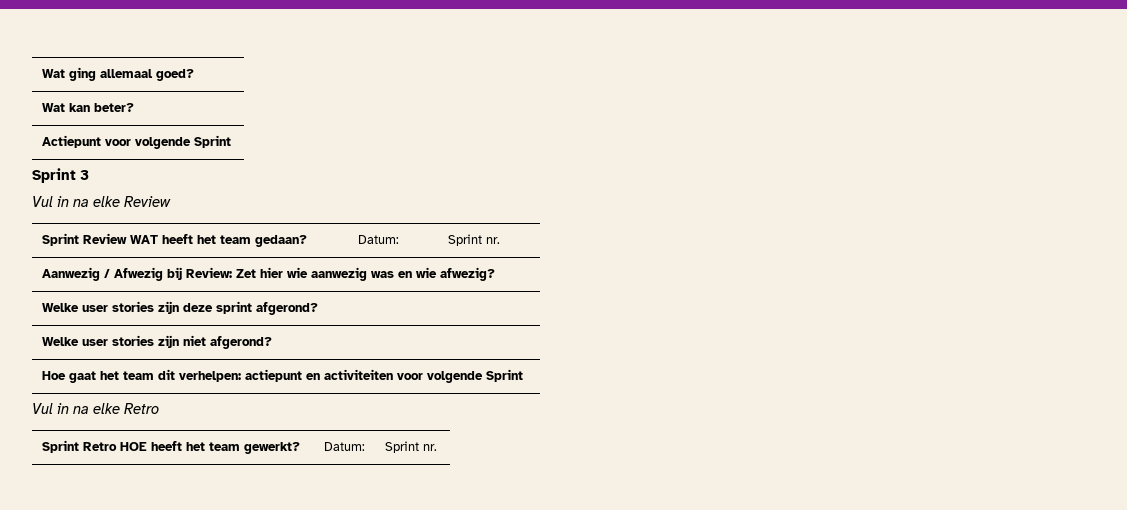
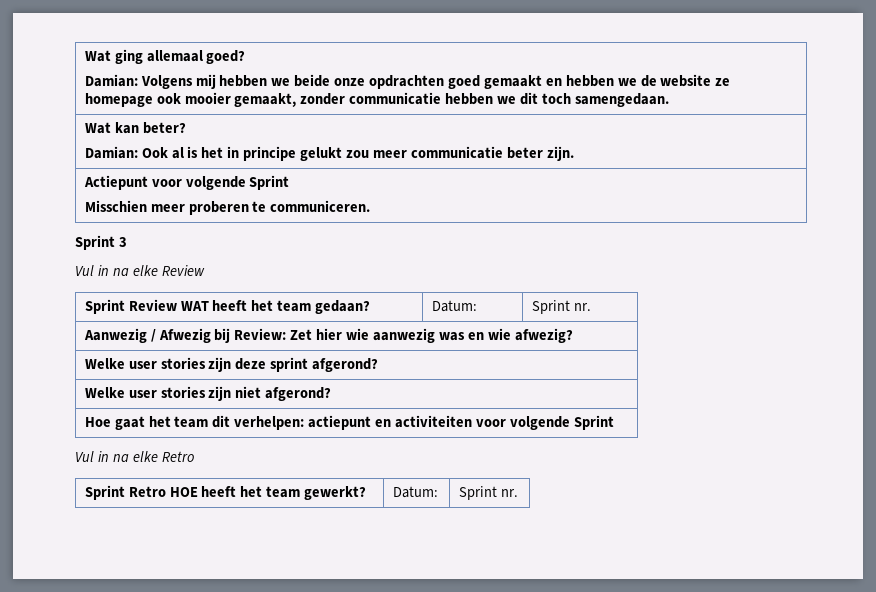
[41,103,134,112] // Wat kan beter? -> [84,74,731,89] [84,92,669,107] [84,122,186,134] [84,146,574,161] // Damian: Volgens mij hebben we beide onze opdrachten goed gemaakt en hebben we de website ze homepage ook mooier gemaakt, zonder communicatie hebben we dit toch samengedaan. // Wat kan beter? // Damian: Ook al is het in principe gelukt zou meer communicatie beter zijn.
(231, 141) none -> [84,200,371,215] // Misschien meer proberen te communiceren.

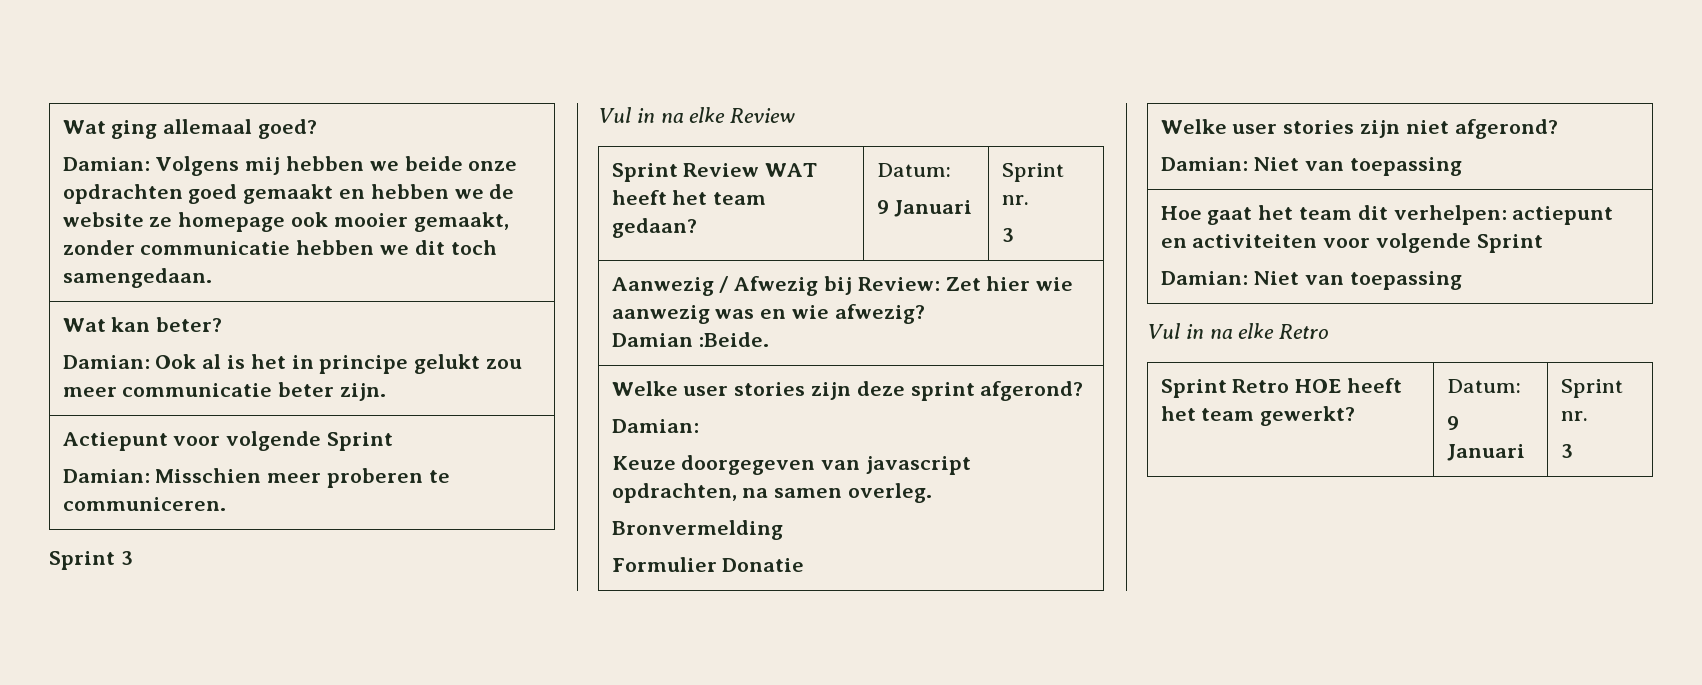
(290, 182) none -> [62,469,150,483] Damian:
[531,300,591,314] | Sprint nr. -> [876,200,973,217] [1001,163,1064,182] [1001,195,1029,205] [1001,228,1014,242] // 9 Januari | Sprint nr. // 3
(573, 335) none -> [611,332,770,347] // Damian :Beide.
(379, 365) none -> [611,419,699,433] [611,455,971,475] [611,483,932,503] [611,520,783,540] [611,557,805,572] // Damian: // Keuze doorgegeven van javascript opdrachten, na samen overleg. // Bronvermelding // Formulier Donatie
(332, 394) none -> [1160,157,1462,176] // Damian: Niet van toepassing
(614, 422) none -> [1160,271,1462,290] // Damian: Niet van toepassing
[458,486,518,500] | Sprint nr. -> [1446,416,1459,430] [1446,444,1525,461] [1560,379,1623,398] [1560,411,1588,421] [1560,444,1573,458] // 9 Januari | Sprint nr. // 3

